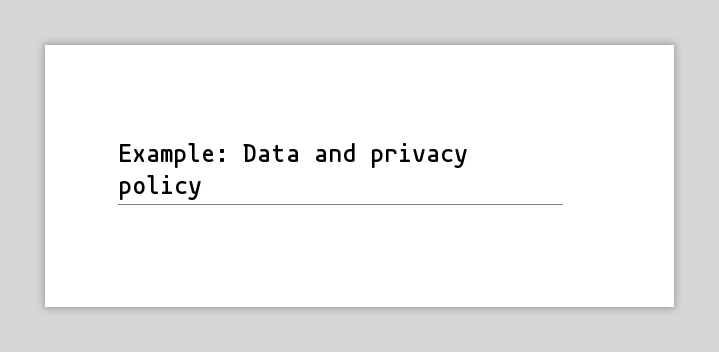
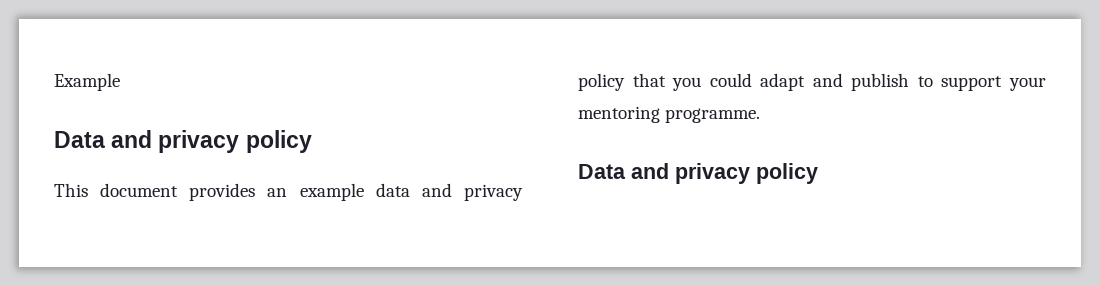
[118,143,468,168] [118,175,202,200] Example: Data and privacy policy -> [54,73,120,91] [54,130,312,153] [54,183,523,201] [578,73,1046,91] [578,106,761,123] [578,163,818,184] Example // Data and privacy policy // This document provides an example data and privacy policy that you could adapt and publish to support your mentoring programme. // Data and privacy policy

